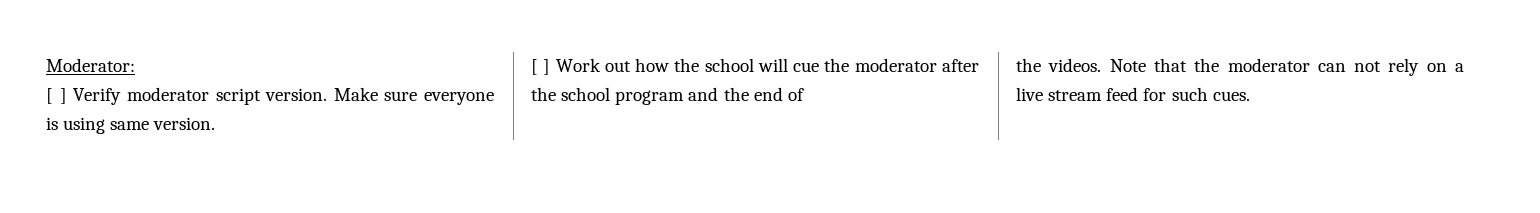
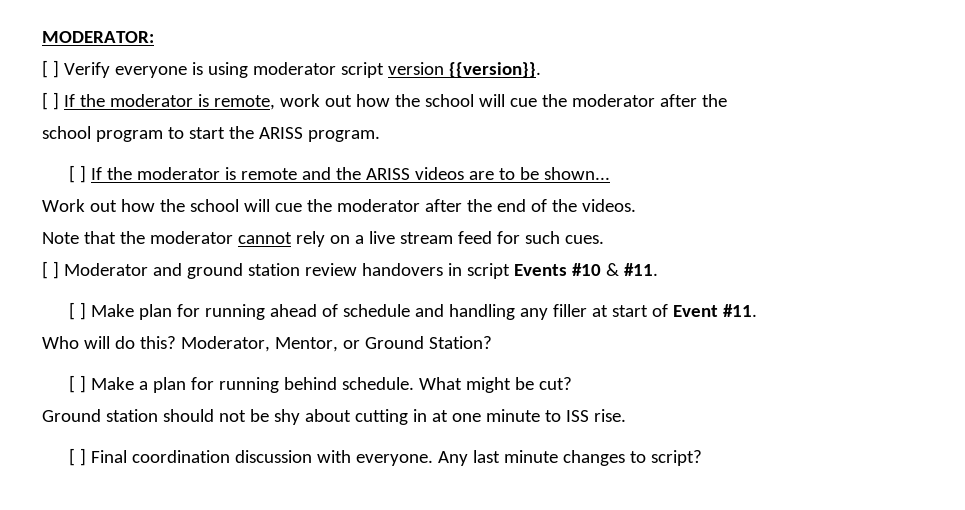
[46,58,135,72] Moderator: -> [42,31,154,43] MODERATOR:
[126,87,494,105] [46,117,216,134] [531,59,551,75] moderator script version. Make sure everyone is using same version. // [ ] -> [114,62,541,78] [42,92,727,110] [42,126,380,142] [69,165,611,183] everyone is using moderator script version {{version}}. // [ ] If the moderator is remote, work out how the school will cue the moderator after the // school program to start the ARISS program. // [ ] If the moderator is remote and the ARISS videos are to be shown... //
[561,87,749,105] school program and the -> (492, 205) none
(804, 94) // -> (547, 205) none
(1102, 65) none -> (636, 205) //
[1317,61,1382,72] can not -> [237,232,292,244] cannot
(1250, 96) none -> [42,261,658,279] [69,302,758,320] [42,336,492,352] [69,375,573,393] [42,409,626,425] [69,448,703,466] // [ ] Moderator and ground station review handovers in script Events #10 & #11. // [ ] Make plan for running ahead of schedule and handling any filler at start of Event #11. // Who will do this? Moderator, Mentor, or Ground Station? // [ ] Make a plan for running behind schedule. What might be cut? // Ground station should not be shy about cutting in at one minute to ISS rise. // [ ] Final coordination discussion with everyone. Any last minute changes to script?

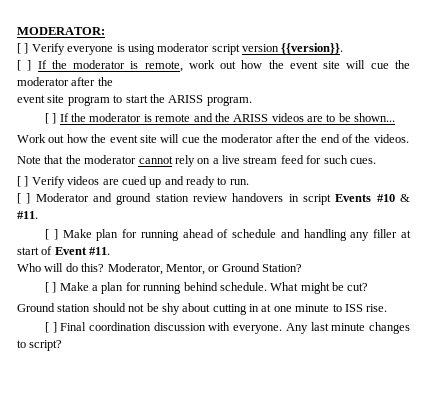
[424,94,474,107] school -> [289,61,341,69] event site
[42,126,91,139] school -> [17,95,65,103] event site
[189,199,239,212] school -> [109,135,157,143] event site
(604, 239) none -> [17,176,249,188] // [ ] Verify videos are cued up and ready to run.

